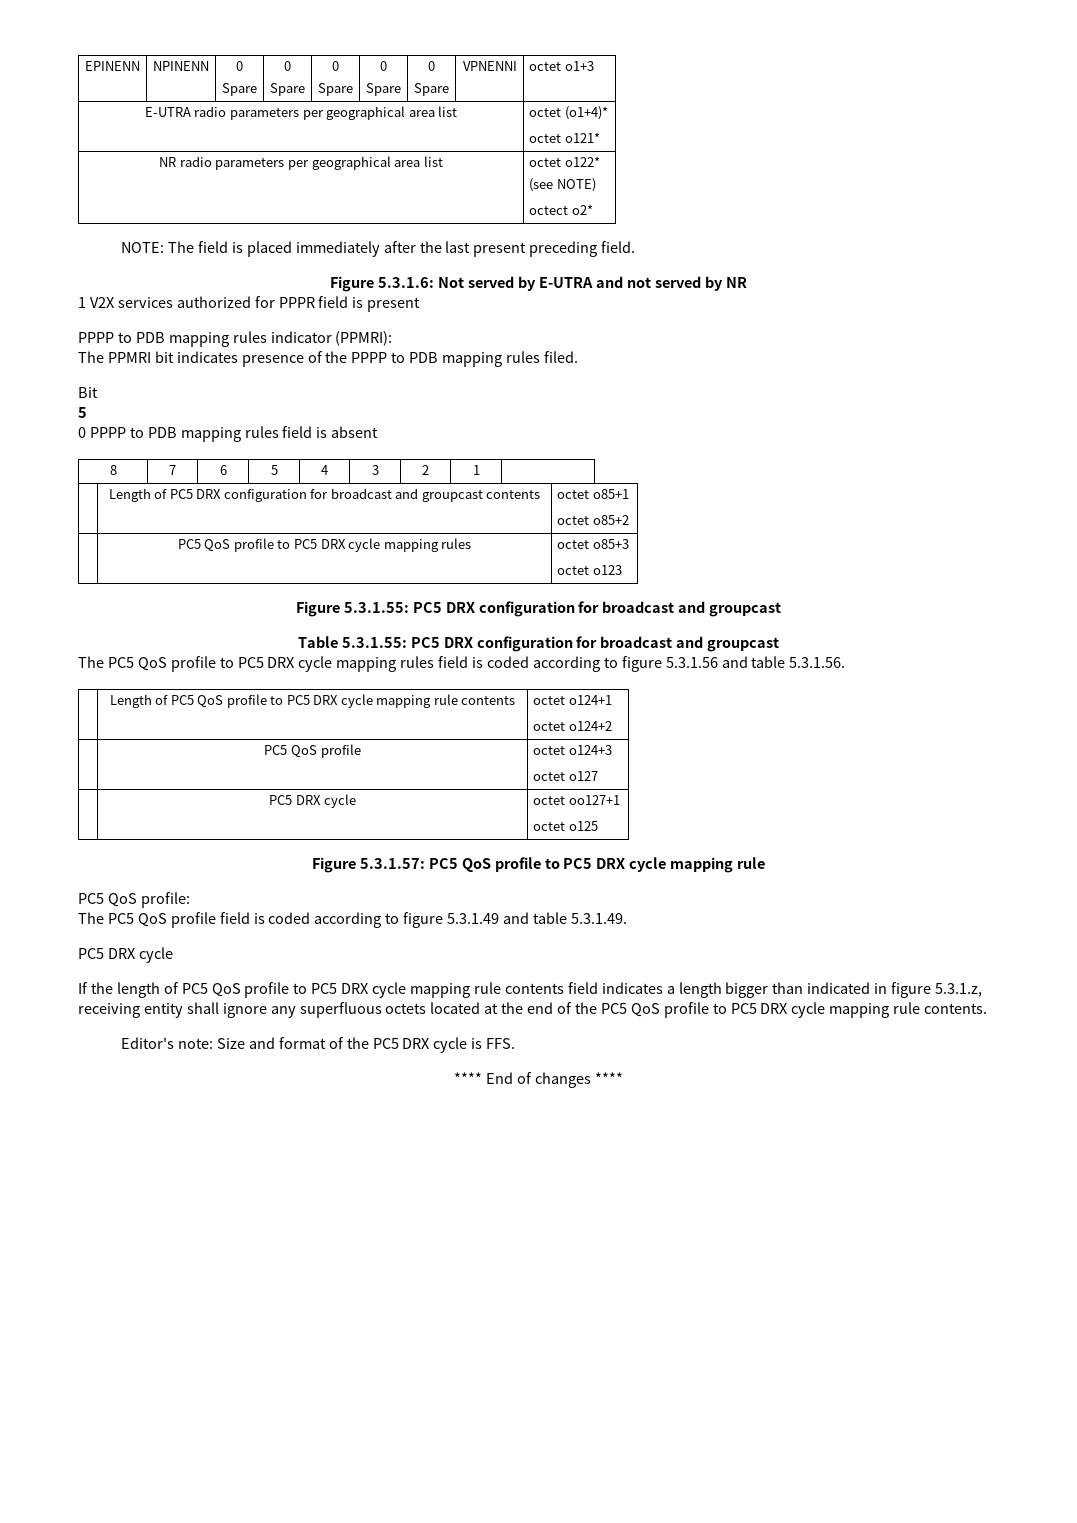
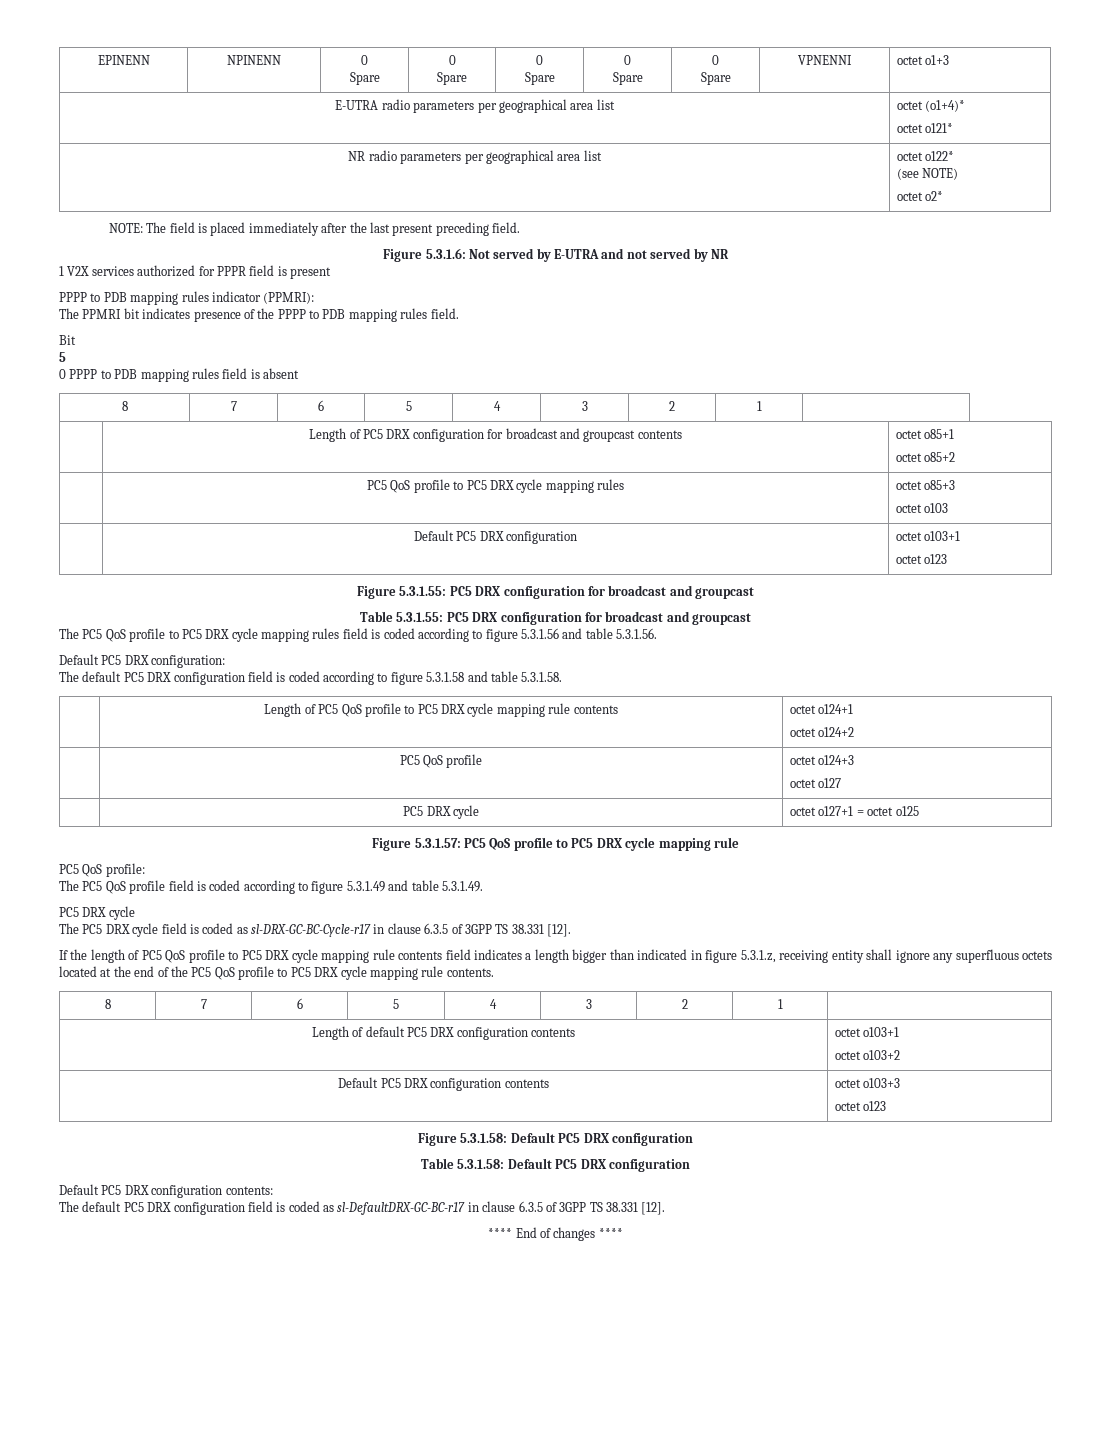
[529,206,569,215] octect -> [897,192,924,201] octet
[543,351,578,363] filed. -> [430,308,459,319] field.
(629, 544) none -> [896,503,949,513] [413,530,578,544] [896,531,961,541] // octet o103 // | Default PC5 DRX configuration | octet o103+1
(846, 662) none -> [59,654,226,668] [59,671,563,685] // Default PC5 DRX configuration: // The default PC5 DRX configuration field is coded according to figure 5.3.1.58 and table 5.3.1.58.
[568,795,620,805] oo127+1 // -> [818,806,864,816] o127+1 =
(173, 955) none -> [59,923,571,937] // The PC5 DRX cycle field is coded as sl-DRX-GC-BC-Cycle-r17 in clause 6.3.5 of 3GPP TS 38.331 [12].
[121,1037,516,1053] // Editor's note: Size and format of the PC5 DRX cycle is FFS. -> [104,999,111,1009] [200,999,207,1009] [296,998,303,1009] [393,999,399,1009] [489,999,497,1009] [585,999,592,1009] [681,999,688,1009] [777,999,783,1009] [311,1026,576,1040] [835,1027,900,1037] [835,1050,901,1060] [338,1077,549,1091] [835,1078,901,1088] [835,1101,887,1111] [418,1132,693,1146] [421,1158,690,1172] [59,1184,273,1198] [59,1201,666,1215] // 8 | 7 | 6 | 5 | 4 | 3 | 2 | 1 | // Length of default PC5 DRX configuration contents | octet o103+1 // octet o103+2 // Default PC5 DRX configuration contents | octet o103+3 // octet o123 // Figure 5.3.1.58: Default PC5 DRX configuration // Table 5.3.1.58: Default PC5 DRX configuration // Default PC5 DRX configuration contents: // The default PC5 DRX configuration field is coded as sl-DefaultDRX-GC-BC-r17 in clause 6.3.5 of 3GPP TS 38.331 [12].

